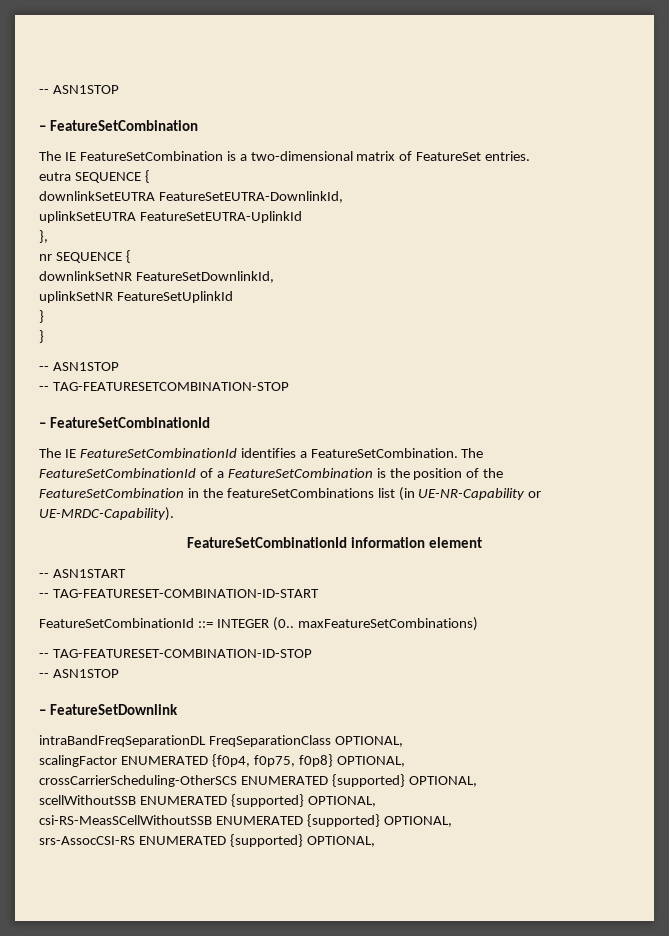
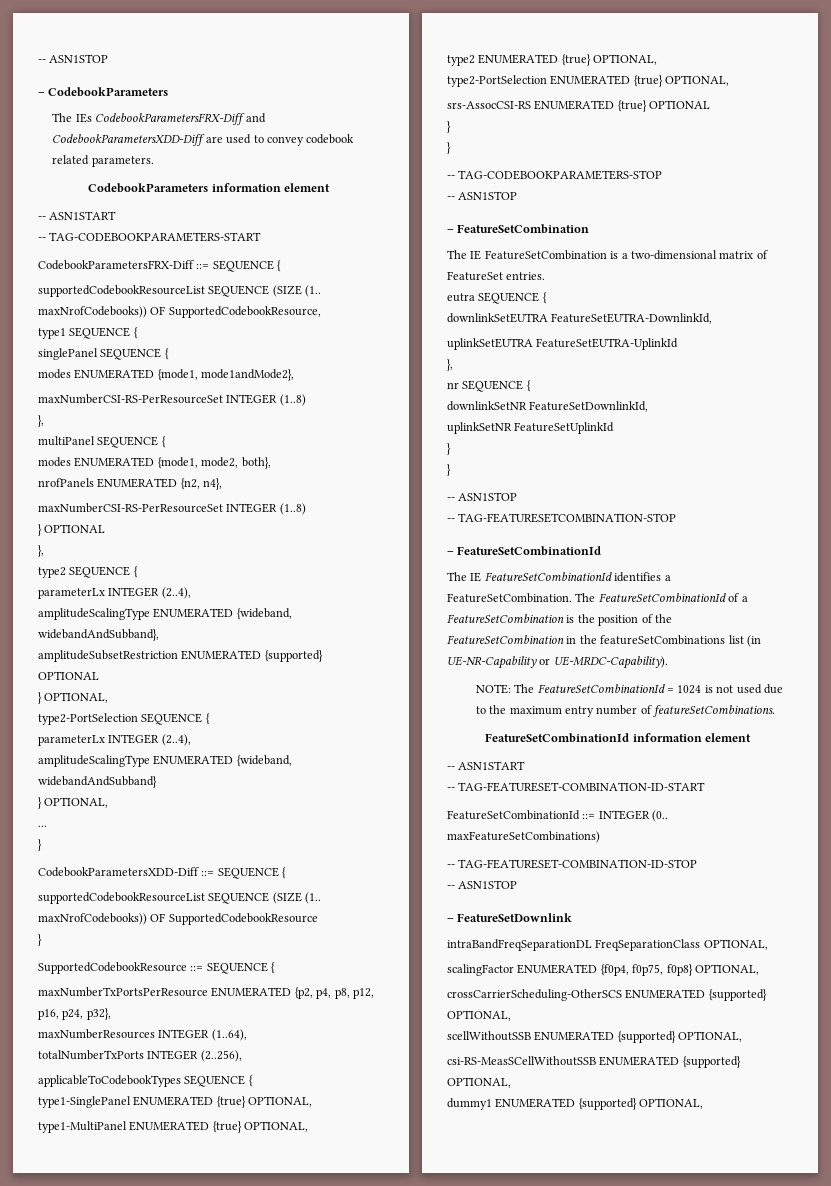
[39,85,119,94] -- ASN1STOP -> [38,54,109,63] [38,87,169,97] [52,113,266,125] [52,134,355,146] [52,155,154,167] [88,183,330,193] [38,211,117,220] [38,232,262,242] [38,260,282,272] [38,285,322,297] [38,306,321,318] [38,327,138,339] [38,348,169,360] [38,369,295,381] [38,394,306,406] [38,415,44,427] [38,436,166,448] [38,457,271,469] [38,478,223,490] [38,503,306,515] [38,524,106,536] [38,545,44,557] [38,566,138,578] [38,587,191,599] [38,608,292,620] [38,629,159,641] [38,650,323,662] [38,671,99,680] [38,692,109,704] [38,713,210,725] [38,734,191,746] [38,755,292,767] [38,776,157,788] [38,797,109,809] [38,825,47,827] [38,839,42,851] [38,867,287,879] [38,892,322,904] [38,913,318,925] [38,934,42,946] [38,962,276,974] [38,987,374,999] [38,1008,111,1020] [38,1029,247,1041] [38,1050,242,1062] [38,1075,253,1087] [38,1096,313,1108] [38,1121,309,1133] [447,54,658,66] [447,75,730,87] [447,100,711,112] [447,121,451,133] [447,142,451,154] [447,170,663,180] [447,191,518,200] -- ASN1STOP // – CodebookParameters // The IEs CodebookParametersFRX-Diff and CodebookParametersXDD-Diff are used to convey codebook related parameters. // CodebookParameters information element // -- ASN1START // -- TAG-CODEBOOKPARAMETERS-START // CodebookParametersFRX-Diff ::= SEQUENCE { // supportedCodebookResourceList SEQUENCE (SIZE (1.. maxNrofCodebooks)) OF SupportedCodebookResource, // type1 SEQUENCE { // singlePanel SEQUENCE { // modes ENUMERATED {mode1, mode1andMode2}, // maxNumberCSI-RS-PerResourceSet INTEGER (1..8) // }, // multiPanel SEQUENCE { // modes ENUMERATED {mode1, mode2, both}, // nrofPanels ENUMERATED {n2, n4}, // maxNumberCSI-RS-PerResourceSet INTEGER (1..8) // } OPTIONAL // }, // type2 SEQUENCE { // parameterLx INTEGER (2..4), // amplitudeScalingType ENUMERATED {wideband, widebandAndSubband}, // amplitudeSubsetRestriction ENUMERATED {supported} OPTIONAL // } OPTIONAL, // type2-PortSelection SEQUENCE { // parameterLx INTEGER (2..4), // amplitudeScalingType ENUMERATED {wideband, widebandAndSubband} // } OPTIONAL, // ... // } // CodebookParametersXDD-Diff ::= SEQUENCE { // supportedCodebookResourceList SEQUENCE (SIZE (1.. maxNrofCodebooks)) OF SupportedCodebookResource // } // SupportedCodebookResource ::= SEQUENCE { // maxNumberTxPortsPerResource ENUMERATED {p2, p4, p8, p12, p16, p24, p32}, // maxNumberResources INTEGER (1..64), // totalNumberTxPorts INTEGER (2..256), // applicableToCodebookTypes SEQUENCE { // type1-SinglePanel ENUMERATED {true} OPTIONAL, // type1-MultiPanel ENUMERATED {true} OPTIONAL, // type2 ENUMERATED {true} OPTIONAL, // type2-PortSelection ENUMERATED {true} OPTIONAL, // srs-AssocCSI-RS ENUMERATED {true} OPTIONAL // } // } // -- TAG-CODEBOOKPARAMETERS-STOP // -- ASN1STOP
(174, 514) none -> [475,684,783,694] [475,705,776,717] // NOTE: The FeatureSetCombinationId = 1024 is not used due to the maximum entry number of featureSetCombinations.
[39,836,135,845] srs-AssocCSI-RS -> [447,1098,492,1110] dummy1

